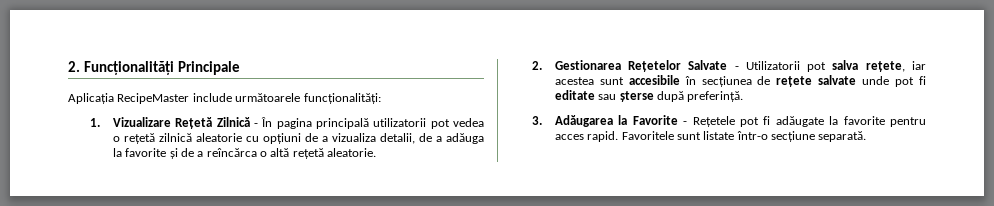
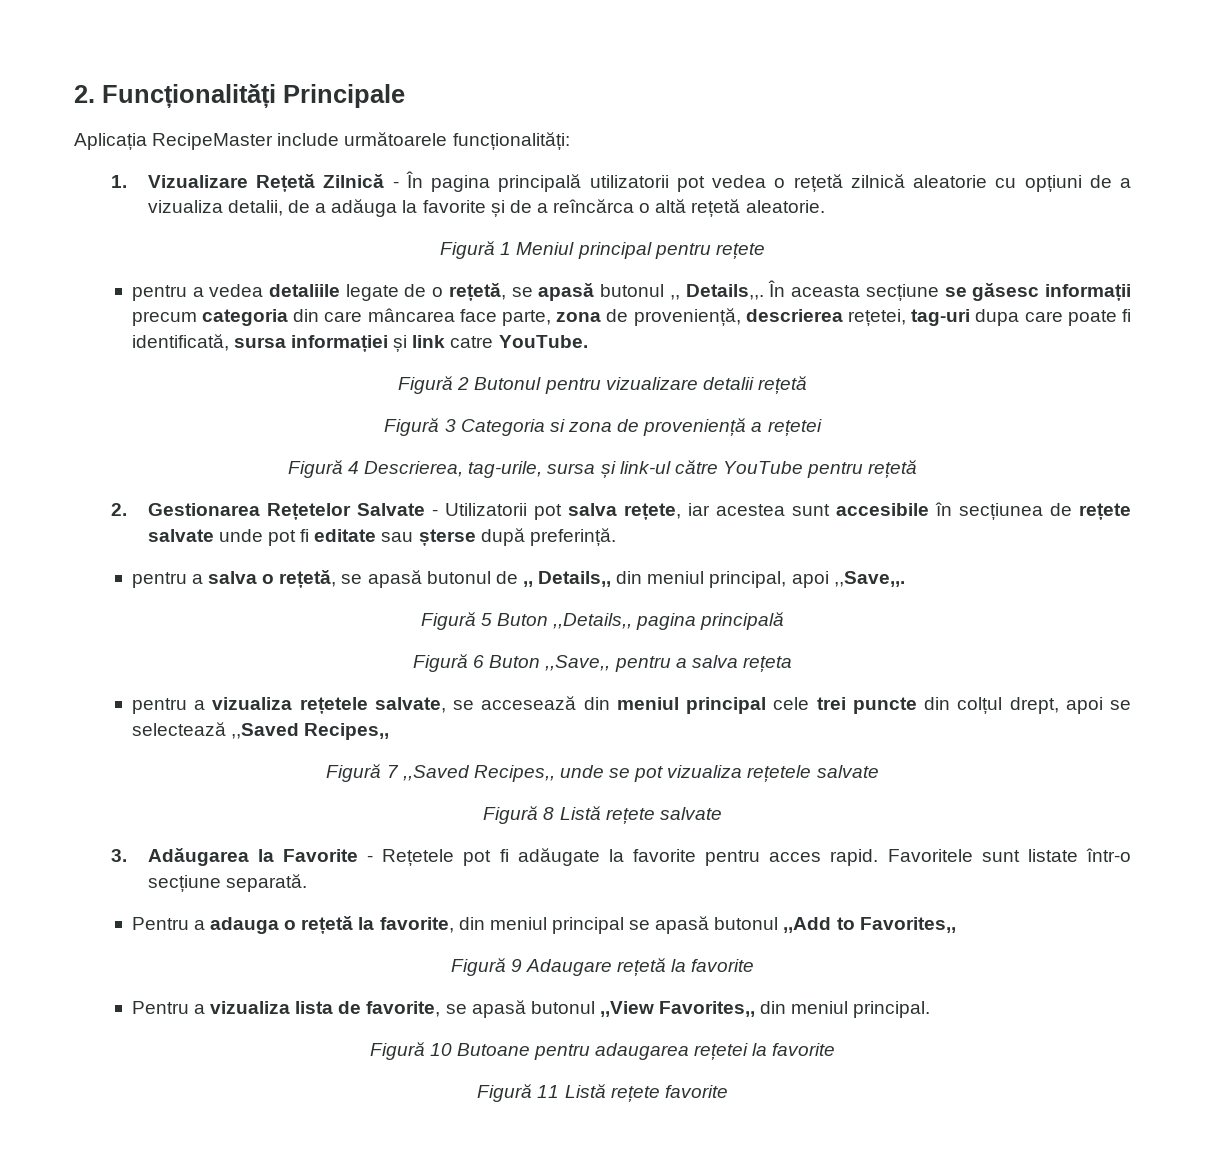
(377, 152) none -> [440,241,765,259] [131,280,1131,301] [131,308,1131,326] [131,334,588,352] [398,376,807,394] [384,418,822,436] [287,460,918,478] // Figură 1 Meniul principal pentru rețete // pentru a vedea detaliile legate de o rețetă, se apasă butonul ,, Details,,. În aceasta secțiune se găsesc informații precum categoria din care mâncarea face parte, zona de proveniență, descrierea rețetei, tag-uri dupa care poate fi identificată, sursa informației și link catre YouTube. // Figură 2 Butonul pentru vizualizare detalii rețetă // Figură 3 Categoria si zona de proveniență a rețetei // Figură 4 Descrierea, tag-urile, sursa și link-ul către YouTube pentru rețetă
(744, 96) none -> [131,570,905,588] [420,612,785,630] [413,654,792,672] [131,696,1132,714] [131,722,390,740] [326,764,879,782] [483,806,722,824] // pentru a salva o rețetă, se apasă butonul de ,, Details,, din meniul principal, apoi ,,Save,,. // Figură 5 Buton ,,Details,, pagina principală // Figură 6 Buton ,,Save,, pentru a salva rețeta // pentru a vizualiza rețetele salvate, se accesează din meniul principal cele trei puncte din colțul drept, apoi se selectează ,,Saved Recipes,, // Figură 7 ,,Saved Recipes,, unde se pot vizualiza rețetele salvate // Figură 8 Listă rețete salvate
(867, 136) none -> [131,916,956,934] [450,958,755,976] [131,1000,931,1018] [369,1042,836,1060] [477,1084,728,1102] // Pentru a adauga o rețetă la favorite, din meniul principal se apasă butonul ,,Add to Favorites,, // Figură 9 Adaugare rețetă la favorite // Pentru a vizualiza lista de favorite, se apasă butonul ,,View Favorites,, din meniul principal. // Figură 10 Butoane pentru adaugarea rețetei la favorite // Figură 11 Listă rețete favorite

